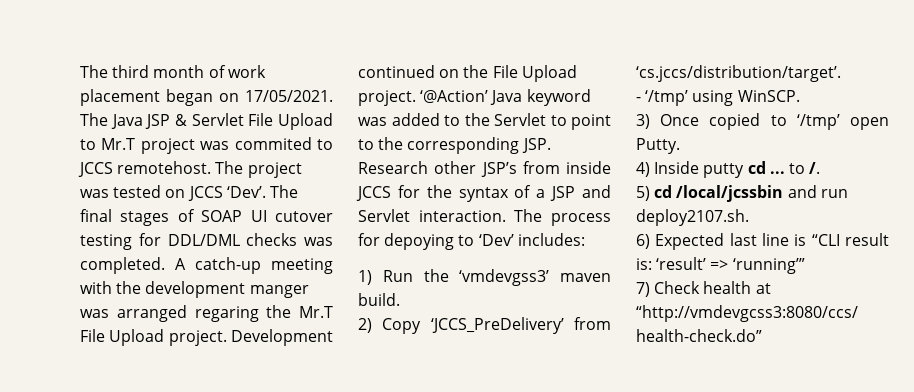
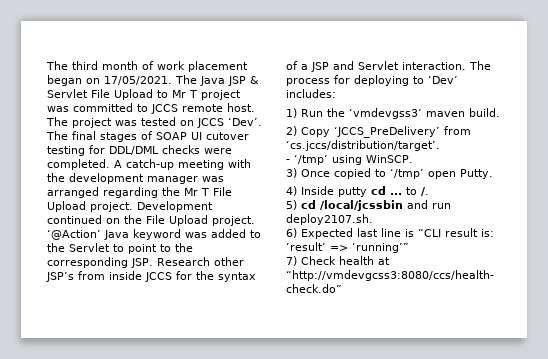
[101,137,312,154] Mr.T project was commited -> [172,90,241,100] [47,103,133,112] Mr T project was committed
[117,161,212,174] remotehost. -> [182,103,255,112] remote host.
[304,237,333,246] was -> [204,148,232,154] were
[249,285,309,298] manger -> [147,176,198,184] manager
[194,305,334,322] regaring the Mr.T -> [103,187,209,198] regarding the Mr T
[384,233,455,250] depoying -> [354,75,409,86] deploying

